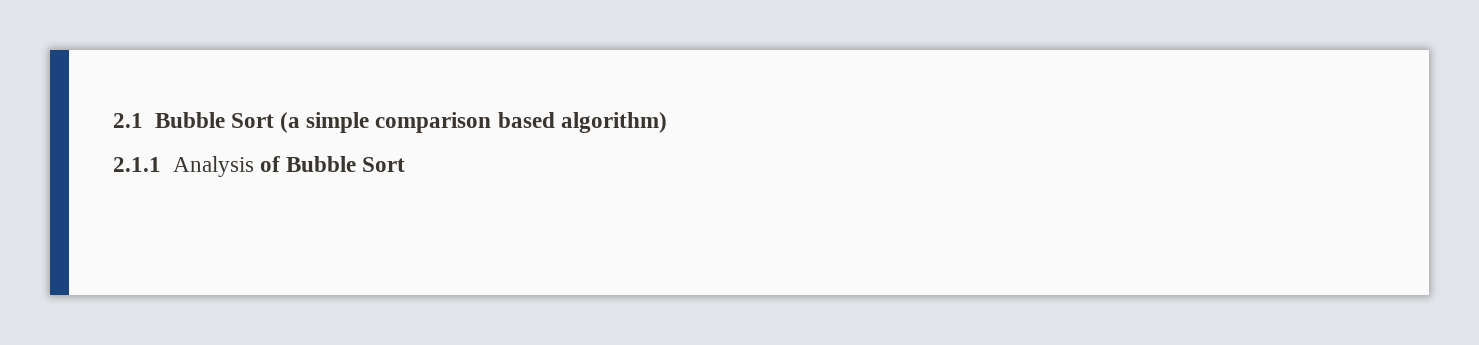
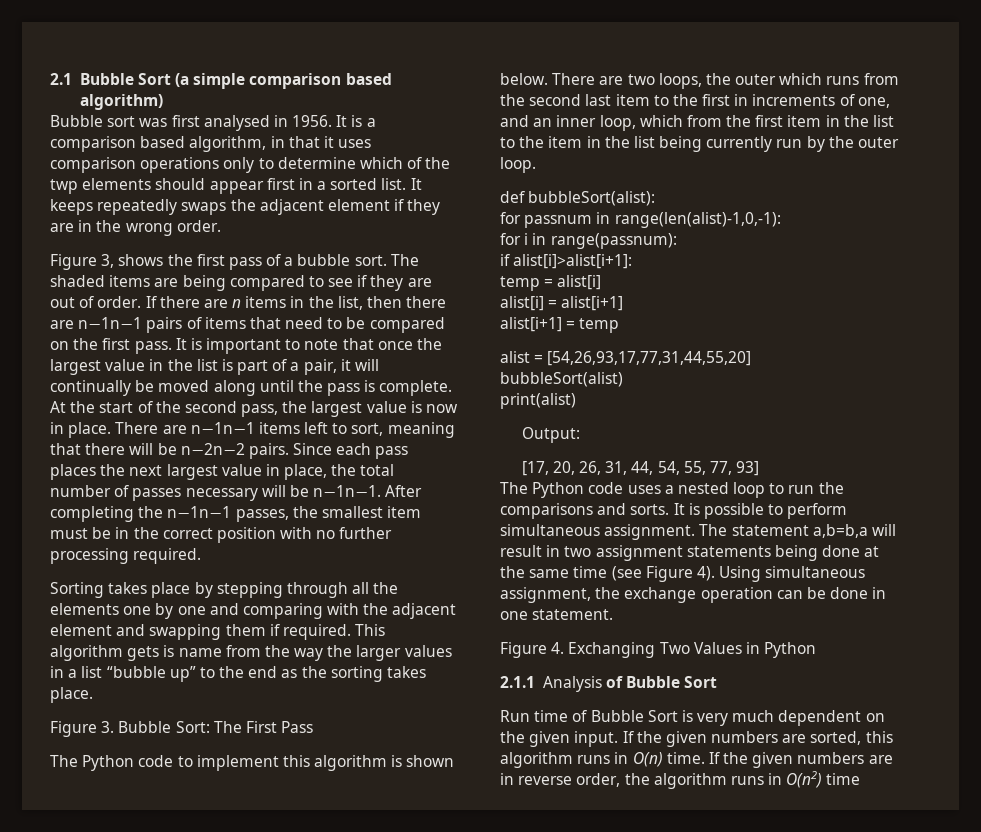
(667, 122) none -> [50,115,376,131] [50,136,372,152] [50,157,451,173] [50,178,422,194] [50,199,441,215] [50,220,221,236] [50,254,419,270] [50,275,432,291] [50,296,447,310] [50,317,445,333] [50,338,443,354] [50,359,380,375] [50,380,453,396] [50,401,459,417] [50,422,455,438] [50,443,409,459] [50,464,395,480] [50,485,423,501] [50,506,422,522] [50,527,393,543] [50,548,202,564] [50,582,399,598] [50,603,457,619] [50,624,386,640] [50,645,452,661] [50,666,427,682] [50,687,93,703] [50,721,314,737] [50,755,455,771] [500,73,899,89] [500,94,890,108] [500,115,895,131] [500,136,900,152] [500,157,536,173] [500,191,656,206] [500,212,781,228] [500,233,677,249] [500,254,633,269] [500,275,602,291] [500,296,624,311] [500,317,620,333] [500,351,752,366] [500,372,623,387] [500,393,576,409] [521,427,580,443] [521,461,760,476] [500,482,844,498] [500,503,848,519] [500,524,896,540] [500,545,880,561] [500,566,866,582] [500,587,887,603] [500,609,614,620] [500,642,817,658] // Bubble sort was first analysed in 1956. It is a comparison based algorithm, in that it uses comparison operations only to determine which of the twp elements should appear first in a sorted list. It keeps repeatedly swaps the adjacent element if they are in the wrong order. // Figure 3, shows the first pass of a bubble sort. The shaded items are being compared to see if they are out of order. If there are n items in the list, then there are n−1n−1 pairs of items that need to be compared on the first pass. It is important to note that once the largest value in the list is part of a pair, it will continually be moved along until the pass is complete. At the start of the second pass, the largest value is now in place. There are n−1n−1 items left to sort, meaning that there will be n−2n−2 pairs. Since each pass places the next largest value in place, the total number of passes necessary will be n−1n−1. After completing the n−1n−1 passes, the smallest item must be in the correct position with no further processing required. // Sorting takes place by stepping through all the elements one by one and comparing with the adjacent element and swapping them if required. This algorithm gets is name from the way the larger values in a list “bubble up” to the end as the sorting takes place. // Figure 3. Bubble Sort: The First Pass // The Python code to implement this algorithm is shown below. There are two loops, the outer which runs from the second last item to the first in increments of one, and an inner loop, which from the first item in the list to the item in the list being currently run by the outer loop. // def bubbleSort(alist): // for passnum in range(len(alist)-1,0,-1): // for i in range(passnum): // if alist[i]>alist[i+1]: // temp = alist[i] // alist[i] = alist[i+1] // alist[i+1] = temp // alist = [54,26,93,17,77,31,44,55,20] // bubbleSort(alist) // print(alist) // Output: // [17, 20, 26, 31, 44, 54, 55, 77, 93] // The Python code uses a nested loop to run the comparisons and sorts. It is possible to perform simultaneous assignment. The statement a,b=b,a will result in two assignment statements being done at the same time (see Figure 4). Using simultaneous assignment, the exchange operation can be done in one statement. // Figure 4. Exchanging Two Values in Python
(406, 164) none -> [500,710,885,726] [500,731,893,747] [500,752,893,768] [500,771,861,789] // Run time of Bubble Sort is very much dependent on the given input. If the given numbers are sorted, this algorithm runs in O(n) time. If the given numbers are in reverse order, the algorithm runs in O(n2) time

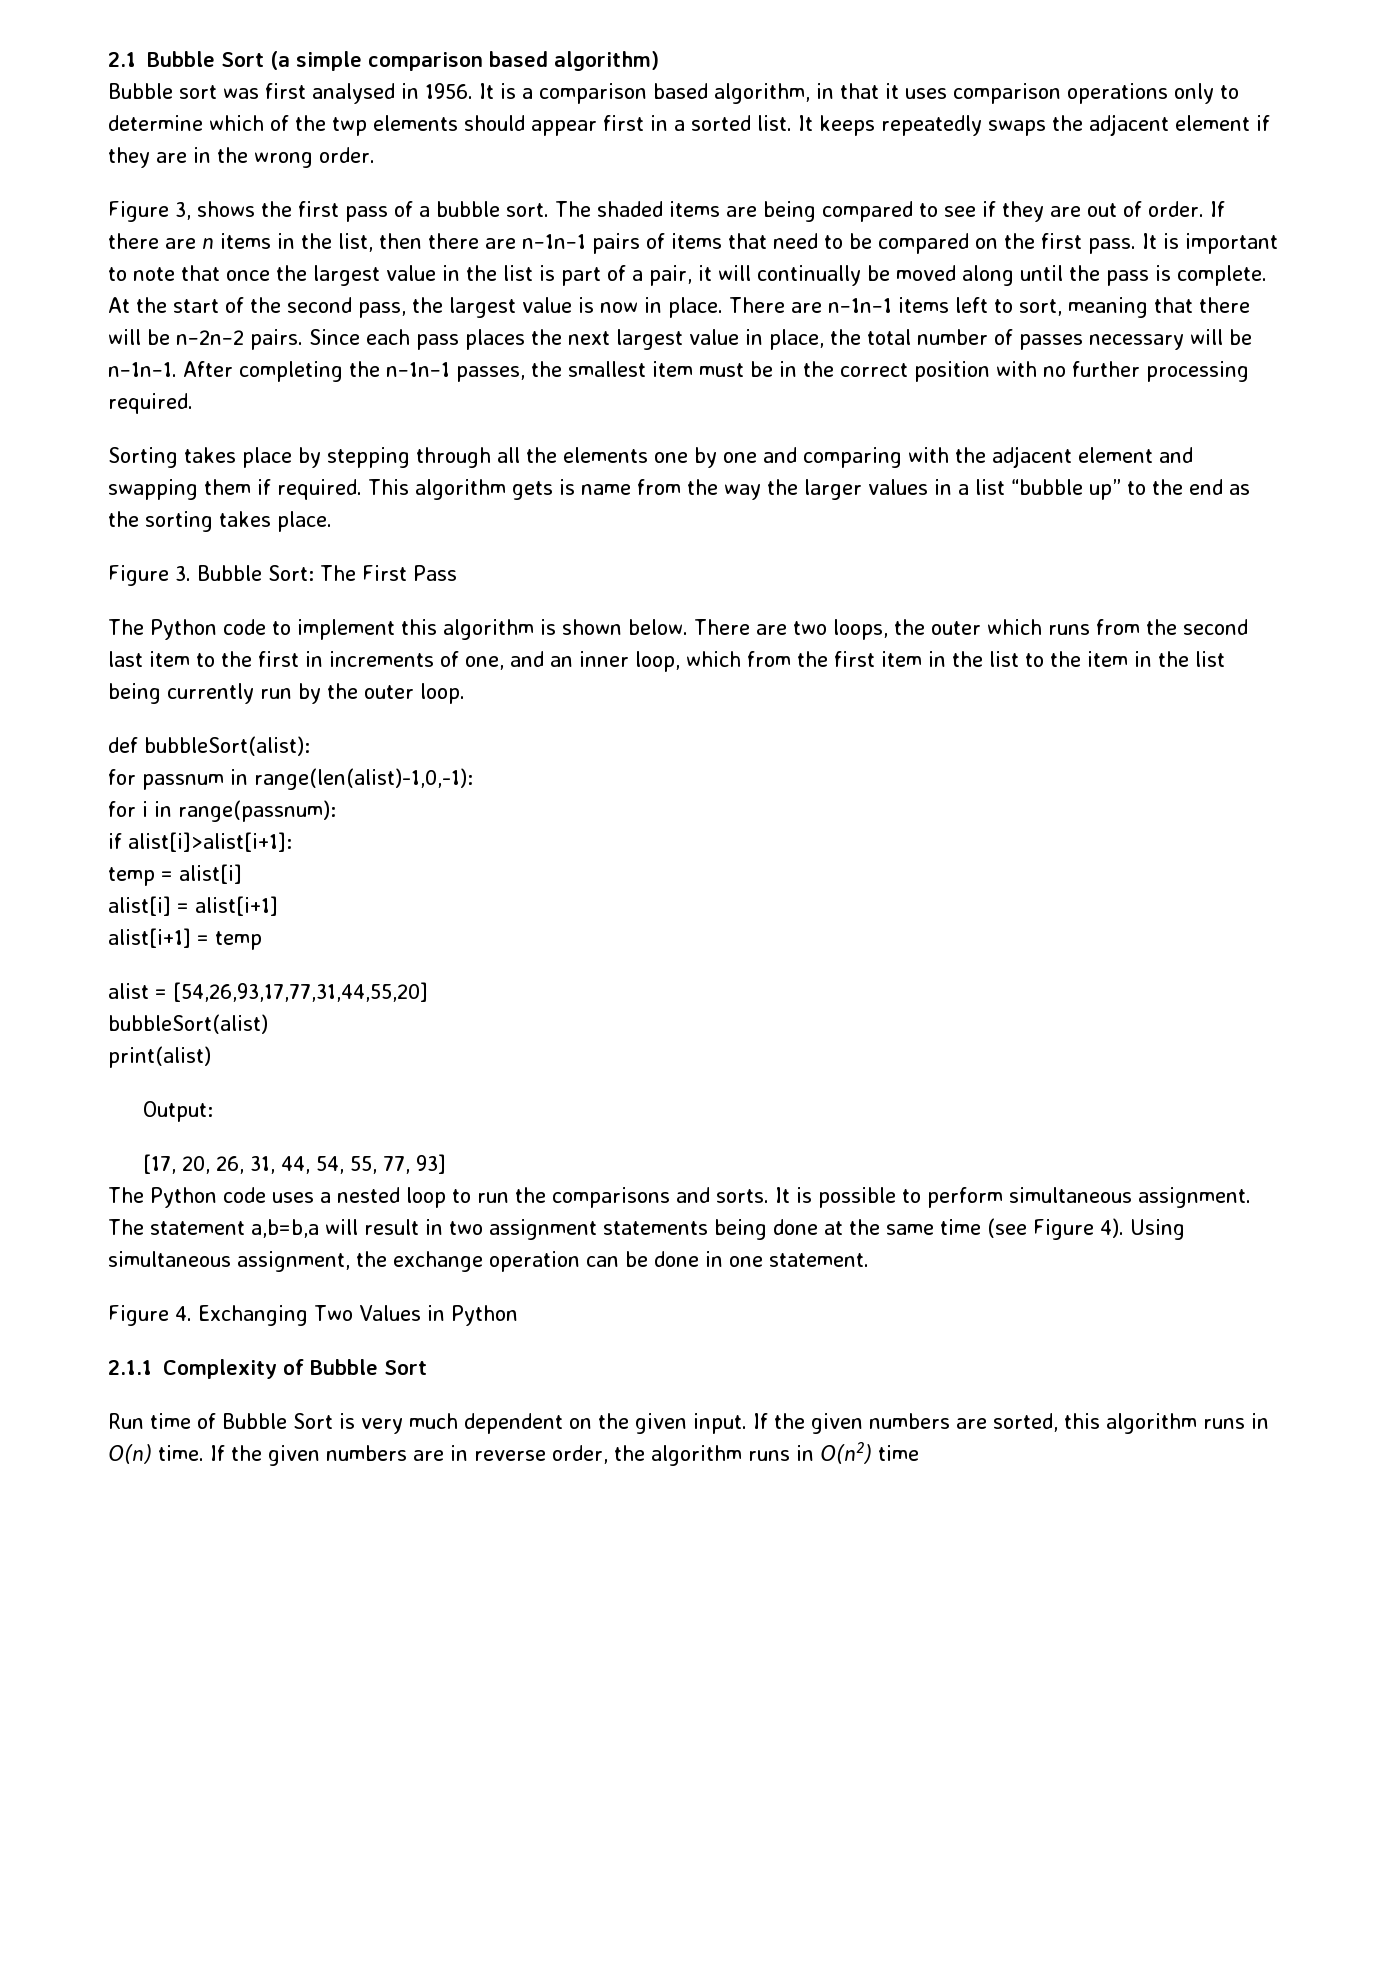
[542,676,602,692] Analysis -> [163,1359,277,1379] Complexity

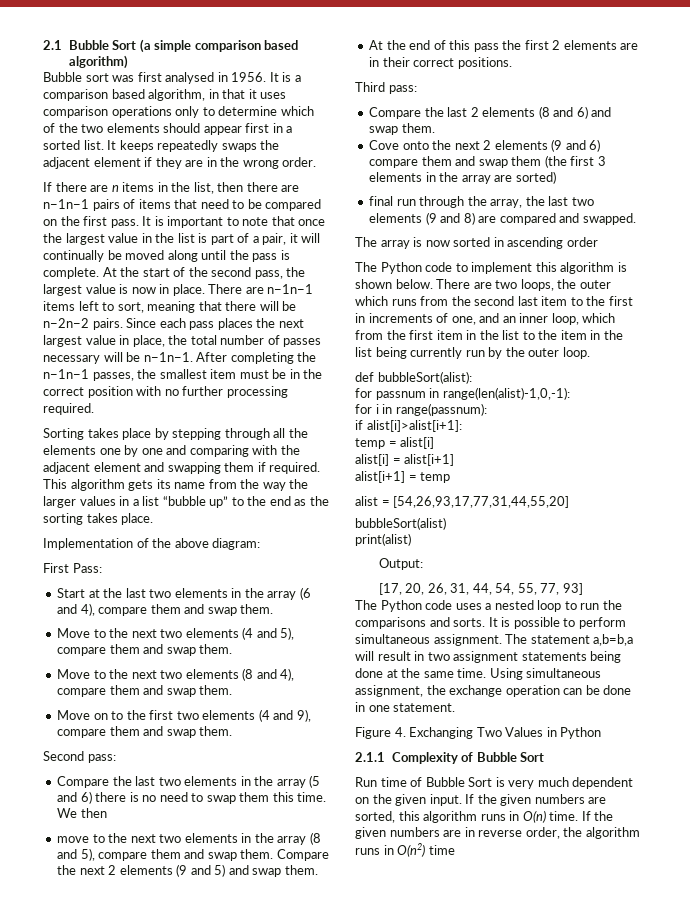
[332,117,367,136] twp -> [81,124,104,133] two
[108,201,1204,222] Figure 3, shows the first pass of a bubble sort. The shaded items are being compared to see if they are out of order. -> (317, 162) none
[559,479,575,495] is -> [156,479,171,489] its
[108,565,457,586] Figure 3. Bubble Sort: The First Pass -> [43,538,261,550] [43,563,102,573] [57,587,311,600] [57,603,274,616] [57,627,295,640] [57,644,233,656] [57,668,295,681] [57,685,233,697] [57,709,311,722] [57,726,233,738] [43,751,116,763] [57,775,321,788] [57,791,327,804] [57,808,107,818] [57,832,321,845] [57,848,329,861] [57,864,318,877] [369,40,639,52] [369,57,512,69] [355,82,417,94] [369,106,612,119] [369,123,435,135] [369,139,601,152] [369,155,606,168] [369,171,556,184] [369,196,594,208] [369,212,636,225] [355,237,598,249] Implementation of the above diagram: // First Pass: // Start at the last two elements in the array (6 and 4), compare them and swap them. // Move to the next two elements (4 and 5), compare them and swap them. // Move to the next two elements (8 and 4), compare them and swap them. // Move on to the first two elements (4 and 9), compare them and swap them. // Second pass: // Compare the last two elements in the array (5 and 6) there is no need to swap them this time. We then // move to the next two elements in the array (8 and 5), compare them and swap them. Compare the next 2 elements (9 and 5) and swap them. // At the end of this pass the first 2 elements are in their correct positions. // Third pass: // Compare the last 2 elements (8 and 6) and swap them. // Cove onto the next 2 elements (9 and 6) compare them and swap them (the first 3 elements in the array are sorted) // final run through the array, the last two elements (9 and 8) are compared and swapped. // The array is now sorted in ascending order
[940,1218,1124,1240] time (see Figure 4). -> [457,668,487,678] time.

